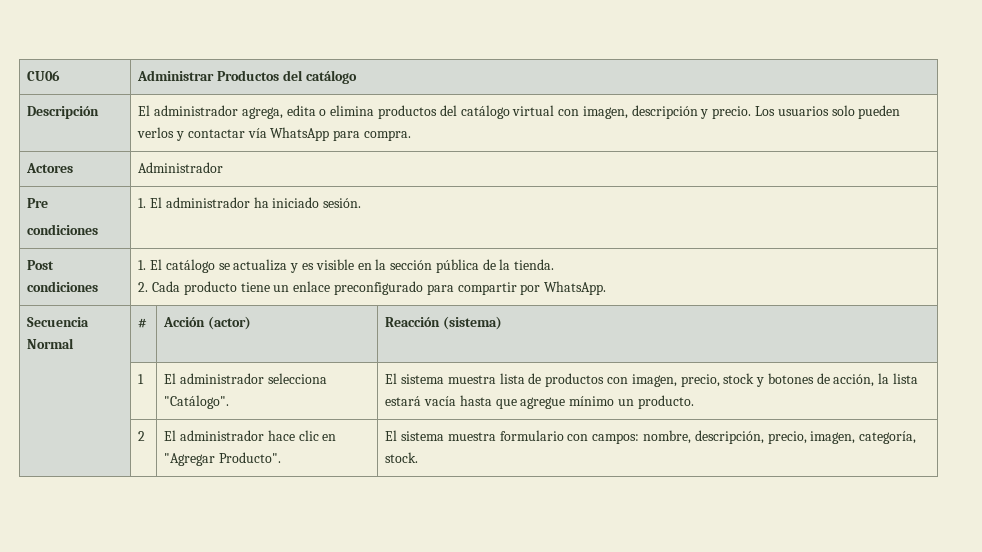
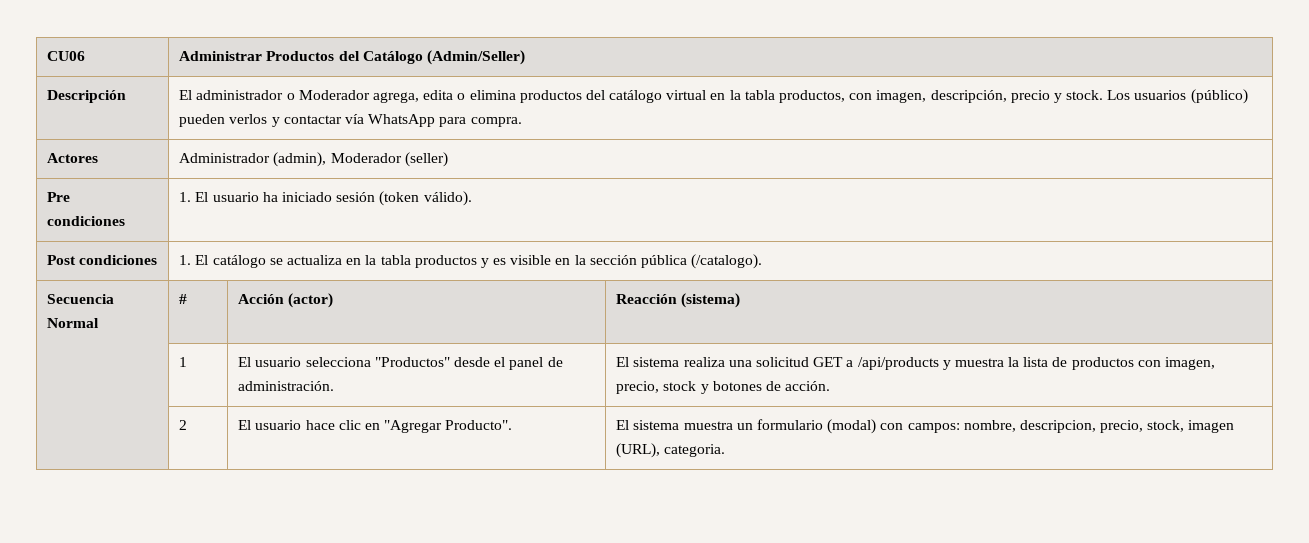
[305,70,357,84] catálogo -> [362,50,525,65] Catálogo (Admin/Seller)
(239, 110) none -> [286,90,370,100] o Moderador
[558,105,752,119] con imagen, descripción y precio. -> [710,90,1104,103] en la tabla productos, con imagen, descripción, precio y stock.
[831,105,855,116] solo -> [1190,89,1248,104] (público)
(224, 167) none -> [273,152,448,167] (admin), Moderador (seller)
[165,197,250,208] administrador -> [212,192,259,202] usuario
[323,198,362,208] sesión. -> [336,191,472,206] sesión (token válido).
(288, 265) none -> [346,255,477,268] en la tabla productos
[482,259,555,270] [138,281,607,295] de la tienda. // 2. Cada producto tiene un enlace preconfigurado para compartir por WhatsApp. -> [691,254,763,269] (/catalogo).
[180,373,327,384] [164,395,230,409] [385,373,496,384] administrador selecciona "Catálogo". | El sistema muestra -> [255,357,563,370] [238,381,335,391] [616,357,1020,370] usuario selecciona "Productos" desde el panel de administración. | El sistema realiza una solicitud GET a /api/products y muestra la
[833,373,919,387] [385,395,694,409] acción, la lista estará vacía hasta que agregue mínimo un producto. -> [785,381,831,391] acción.
[180,430,265,441] administrador -> [255,420,302,430] usuario
[499,430,917,444] [385,452,419,463] formulario con campos: nombre, descripción, precio, imagen, categoría, stock. -> [736,419,1235,434] [616,443,726,458] un formulario (modal) con campos: nombre, descripcion, precio, stock, imagen (URL), categoria.

